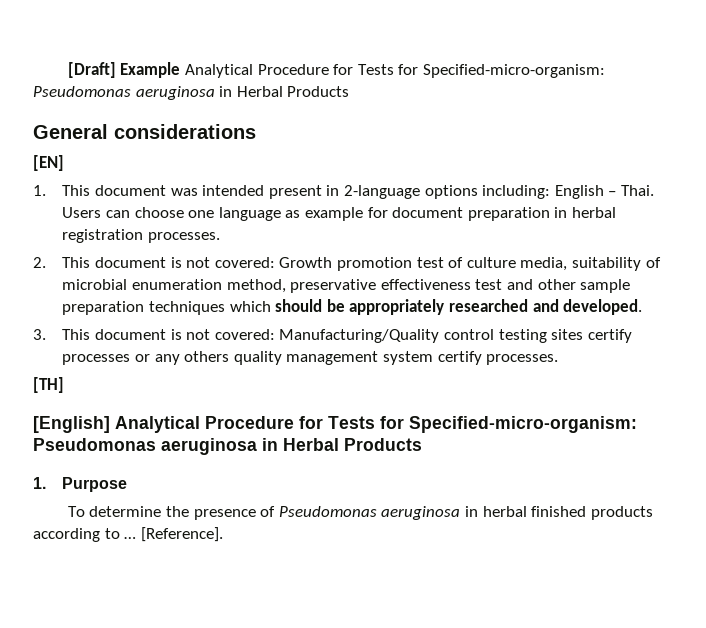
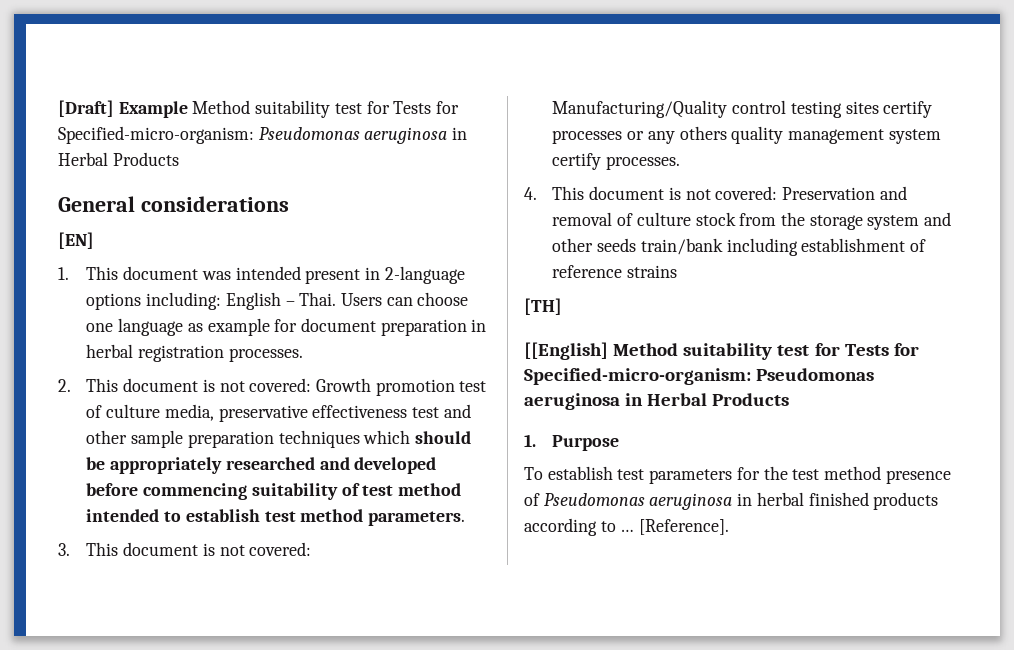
[184,64,329,78] Analytical Procedure -> [192,100,362,118] Method suitability test
[571,257,661,271] [62,279,286,293] suitability of microbial enumeration method, -> (214, 412) none
[563,299,643,315] developed. -> [354,457,437,474] [86,483,461,500] [86,509,465,526] developed before commencing suitability of test method intended to establish test method parameters.
[33,377,64,393] [33,416,294,433] [TH] // [English] Analytical Procedure -> [524,186,907,200] [552,212,952,230] [552,238,926,256] [552,265,678,278] [524,298,562,315] [524,342,810,360] 4. This document is not covered: Preservation and removal of culture stock from the storage system and other seeds train/bank including establishment of reference strains // [TH] // [[English] Method suitability test
[89,506,189,517] determine the -> [547,466,882,484] establish test parameters for the test method

